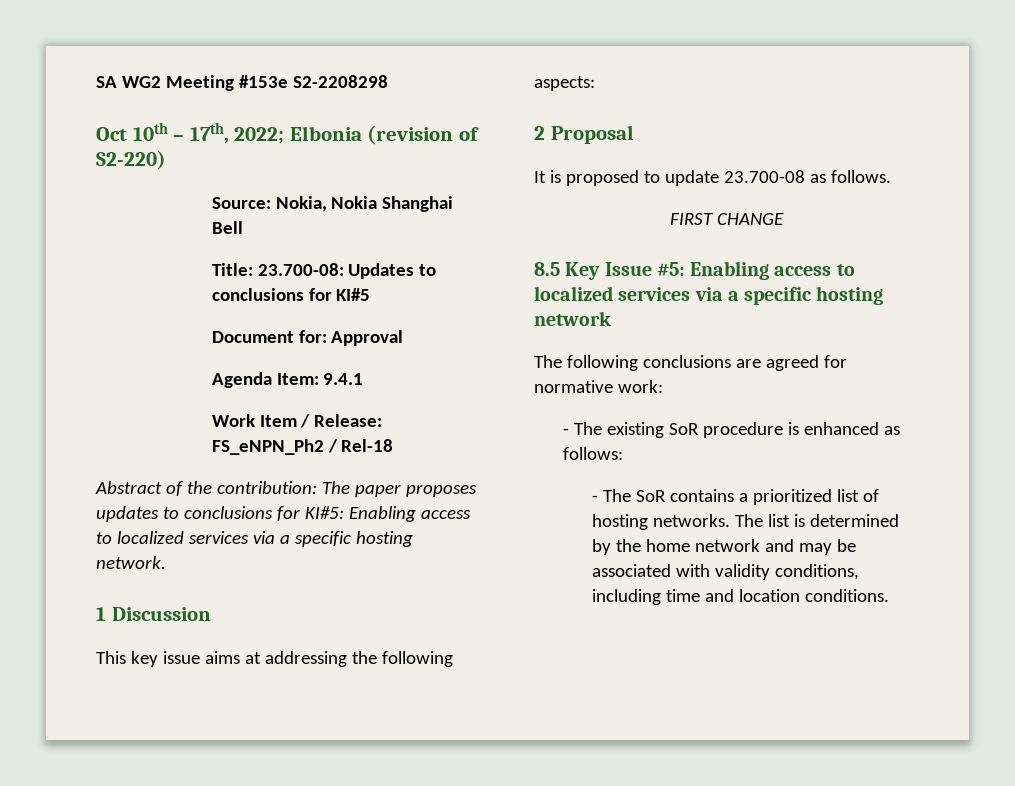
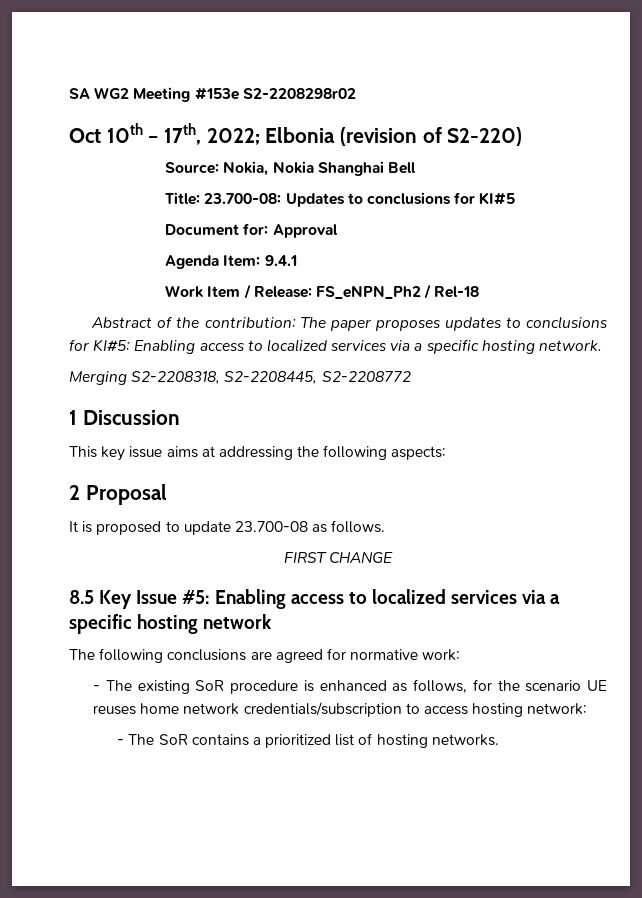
[292,75,388,88] S2-2208298 -> [242,88,356,99] S2-2208298r02
(166, 562) none -> [69,371,411,385] // Merging S2-2208318, S2-2208445, S2-2208772
[563,447,624,460] follows: -> [413,679,607,693] [93,702,588,717] follows, for the scenario UE reuses home network credentials/subscription to access hosting network:
[735,514,900,527] [592,539,857,555] [592,564,860,580] [592,589,890,605] The list is determined by the home network and may be associated with validity conditions, including time and location conditions. -> (499, 740) none

